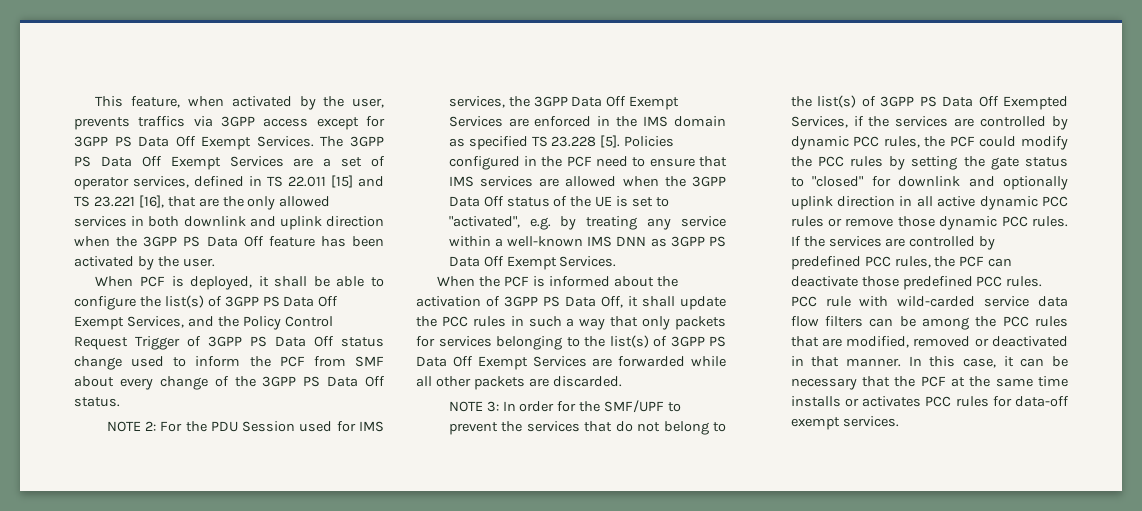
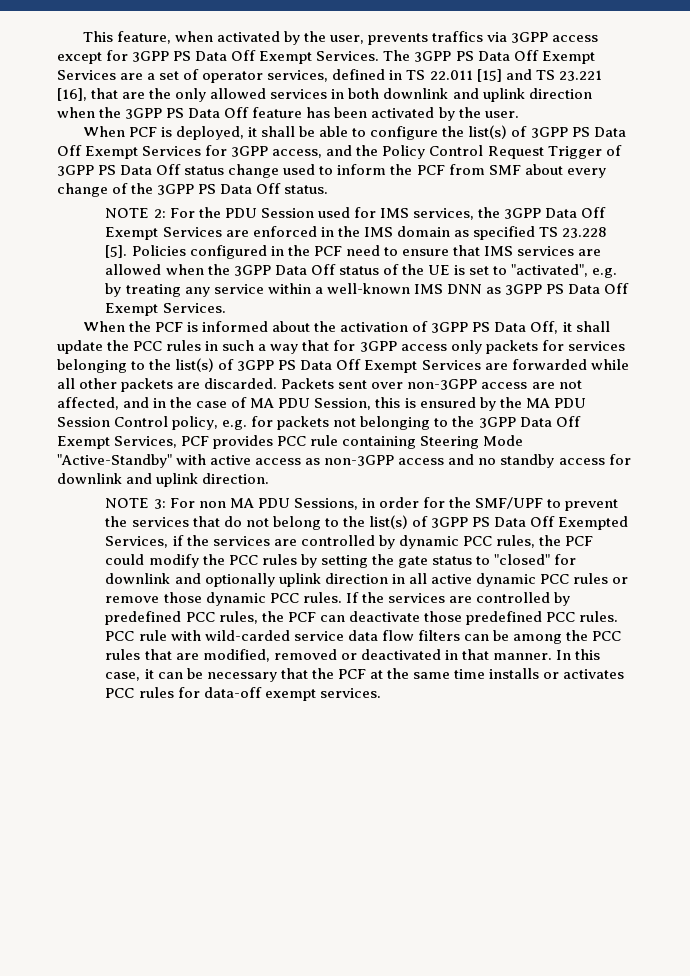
[126,316,184,328] Services, -> [142,145,323,158] Services for 3GPP access,
(639, 321) none -> [333,340,447,352] for 3GPP access
[448,401,516,412] // NOTE 3: In -> [281,378,582,390] [57,397,586,411] [57,416,581,430] [57,435,524,449] [57,454,631,468] [57,473,270,487] [105,498,375,510] Packets sent over non-3GPP access are not affected, and in the case of MA PDU Session, this is ensured by the MA PDU Session Control policy, e.g. for packets not belonging to the 3GPP Data Off Exempt Services, PCF provides PCC rule containing Steering Mode "Active-Standby" with active access as non-3GPP access and no standby access for downlink and uplink direction. // NOTE 3: For non MA PDU Sessions, in

